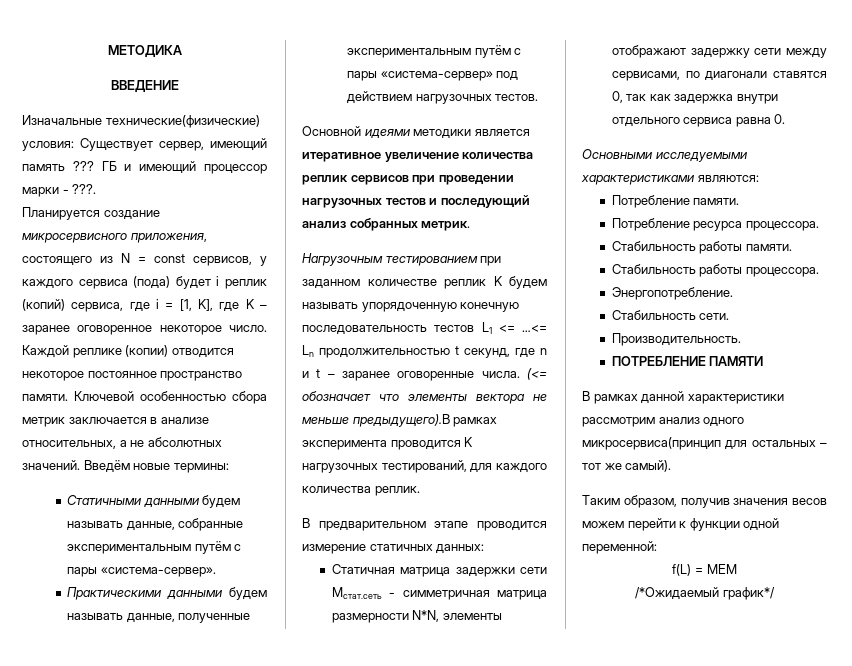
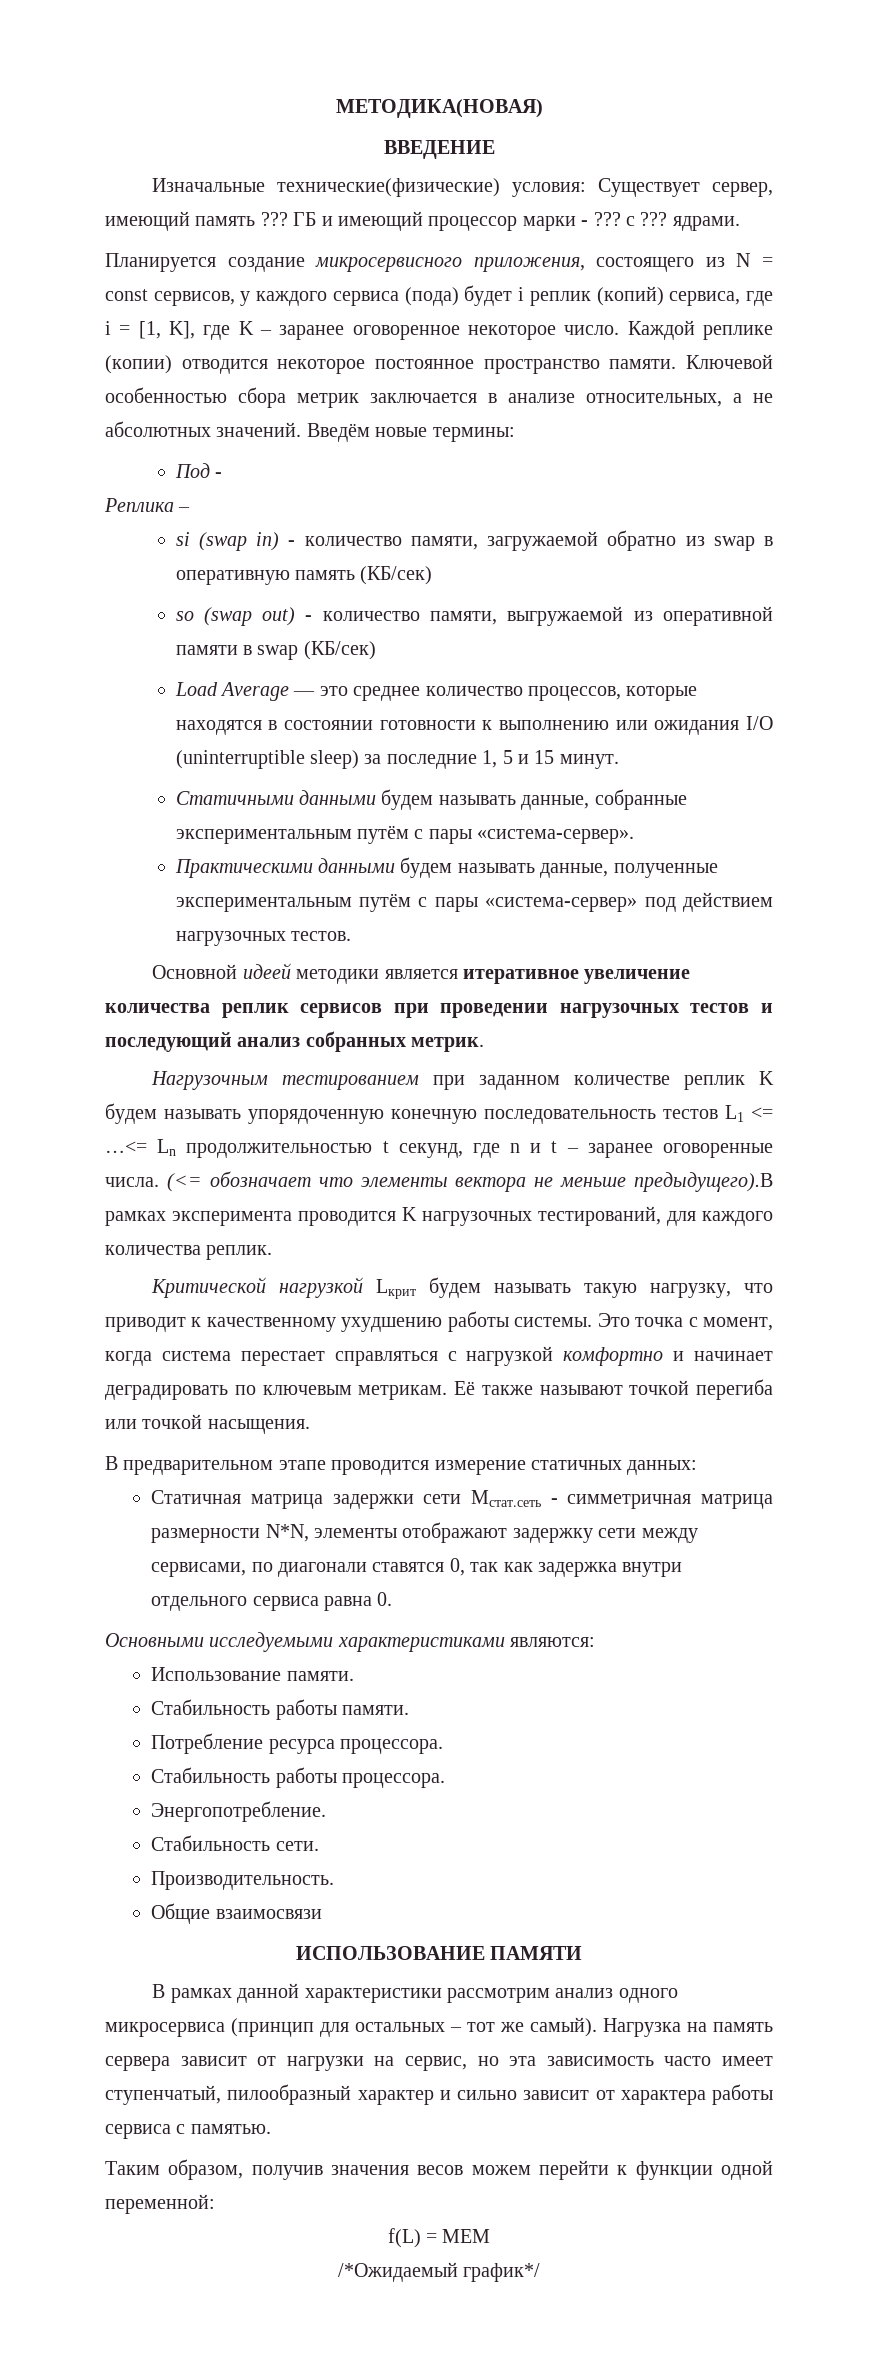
[107,45,182,58] МЕТОДИКА -> [335,99,543,118] МЕТОДИКА(НОВАЯ)
[72,184,97,194] ???. -> [593,212,740,231] ??? с ??? ядрами.
(229, 468) none -> [174,463,222,478] [104,498,191,512] [175,530,774,551] [175,566,433,585] [175,606,773,626] [175,641,376,660] [174,682,698,701] [175,716,773,735] [175,750,619,769] // Под - // Реплика – // si (swap in) - количество памяти, загружаемой обратно из swap в оперативную память (КБ/сек) // so (swap out) - количество памяти, выгружаемой из оперативной памяти в swap (КБ/сек) // Load Average — это среднее количество процессов, которые находятся в состоянии готовности к выполнению или ожидания I/O (uninterruptible sleep) за последние 1, 5 и 15 минут.
[364,129,410,139] идеями -> [242,963,291,979] идеей
(420, 491) none -> [151,1277,773,1299] [105,1311,774,1332] [105,1346,773,1366] [105,1379,773,1400] [105,1414,310,1434] // Критической нагрузкой Lкрит будем называть такую нагрузку, что приводит к качественному ухудшению работы системы. Это точка с момент, когда система перестает справляться с нагрузкой комфортно и начинает деградировать по ключевым метрикам. Её также называют точкой перегиба или точкой насыщения.
[611,195,690,208] Потребление -> [151,1667,354,1681] [151,1699,337,1720] Использование памяти. // Стабильность работы
[611,241,792,254] // Стабильность работы памяти. -> (444, 1746) none
[611,356,706,366] ПОТРЕБЛЕНИЕ -> [151,1903,322,1924] [295,1946,485,1960] Общие взаимосвязи // ИСПОЛЬЗОВАНИЕ
[582,437,721,450] микросервиса(принцип -> [105,2018,314,2037] микросервиса (принцип
(672, 466) none -> [603,2018,773,2037] [105,2056,774,2071] [105,2084,773,2105] [105,2124,271,2139] Нагрузка на память сервера зависит от нагрузки на сервис, но эта зависимость часто имеет ступенчатый, пилообразный характер и сильно зависит от характера работы сервиса с памятью.

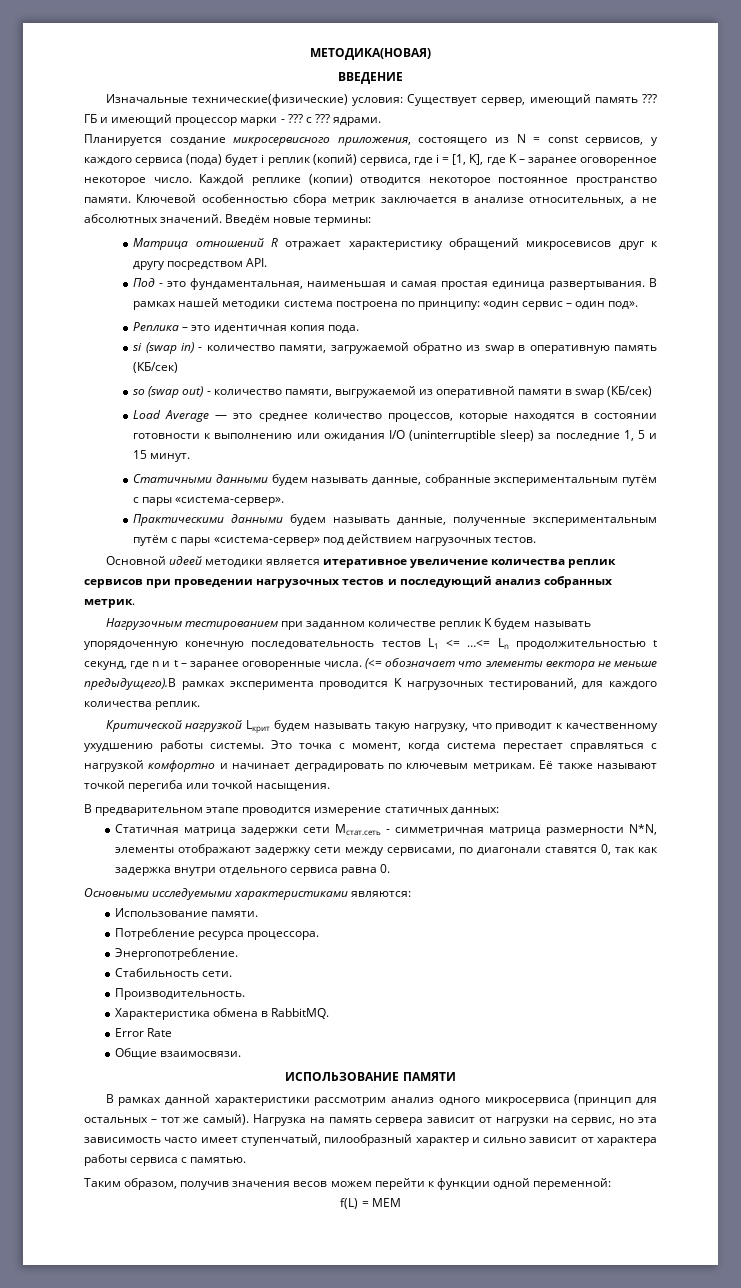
[174,463,222,478] [104,498,191,512] Под - // Реплика – -> [133,238,658,250] [133,258,268,270] [133,278,657,290] [133,298,639,310] [133,322,359,333] Матрица отношений R отражает характеристику обращений микросевисов друг к другу посредством API. // Под - это фундаментальная, наименьшая и самая простая единица развертывания. В рамках нашей методики система построена по принципу: «один сервис – один под». // Реплика – это идентичная копия пода.
[151,1699,410,1720] // Стабильность работы памяти. -> (259, 914) none
[151,1767,446,1788] // Стабильность работы процессора. -> (320, 935) none
(335, 1880) none -> [114,1008,330,1020] [114,1028,173,1037] // Характеристика обмена в RabbitMQ. // Error Rate
[215,1909,322,1919] взаимосвязи -> [160,1051,242,1057] взаимосвязи.
[337,2262,541,2282] // /*Ожидаемый график*/ -> (401, 1202) none

